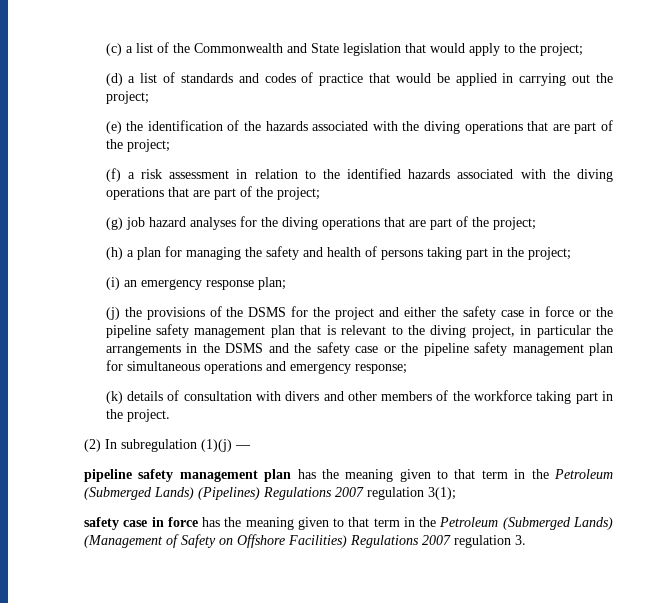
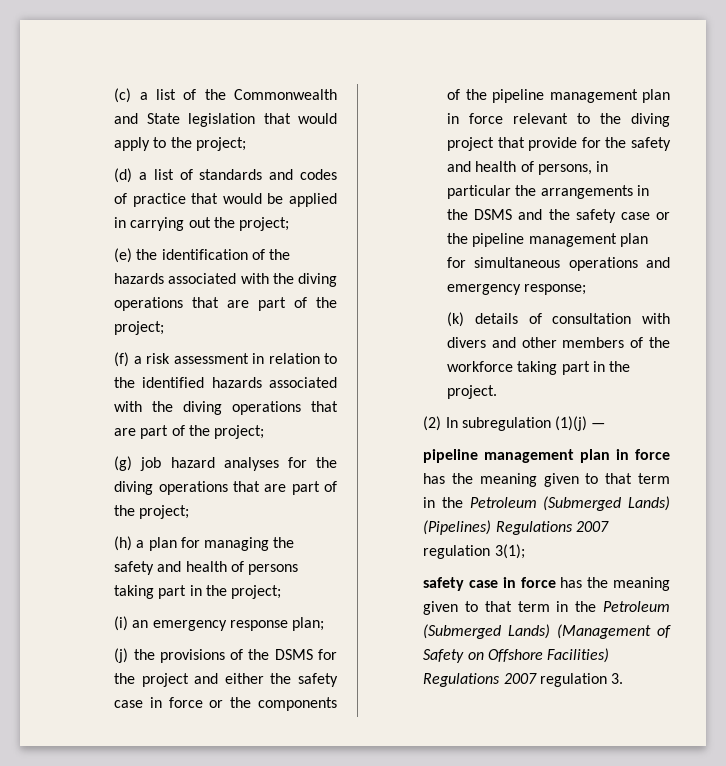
[105,324,515,338] pipeline safety management plan that is relevant to the diving project, -> [258,697,337,711] [447,89,670,103] [447,113,670,127] [447,137,671,151] [447,161,592,175] components of the pipeline management plan in force relevant to the diving project that provide for the safety and health of persons,
[474,342,508,356] safety -> (525, 240) none
[138,469,292,482] safety management plan -> [484,449,670,463] management plan in force

